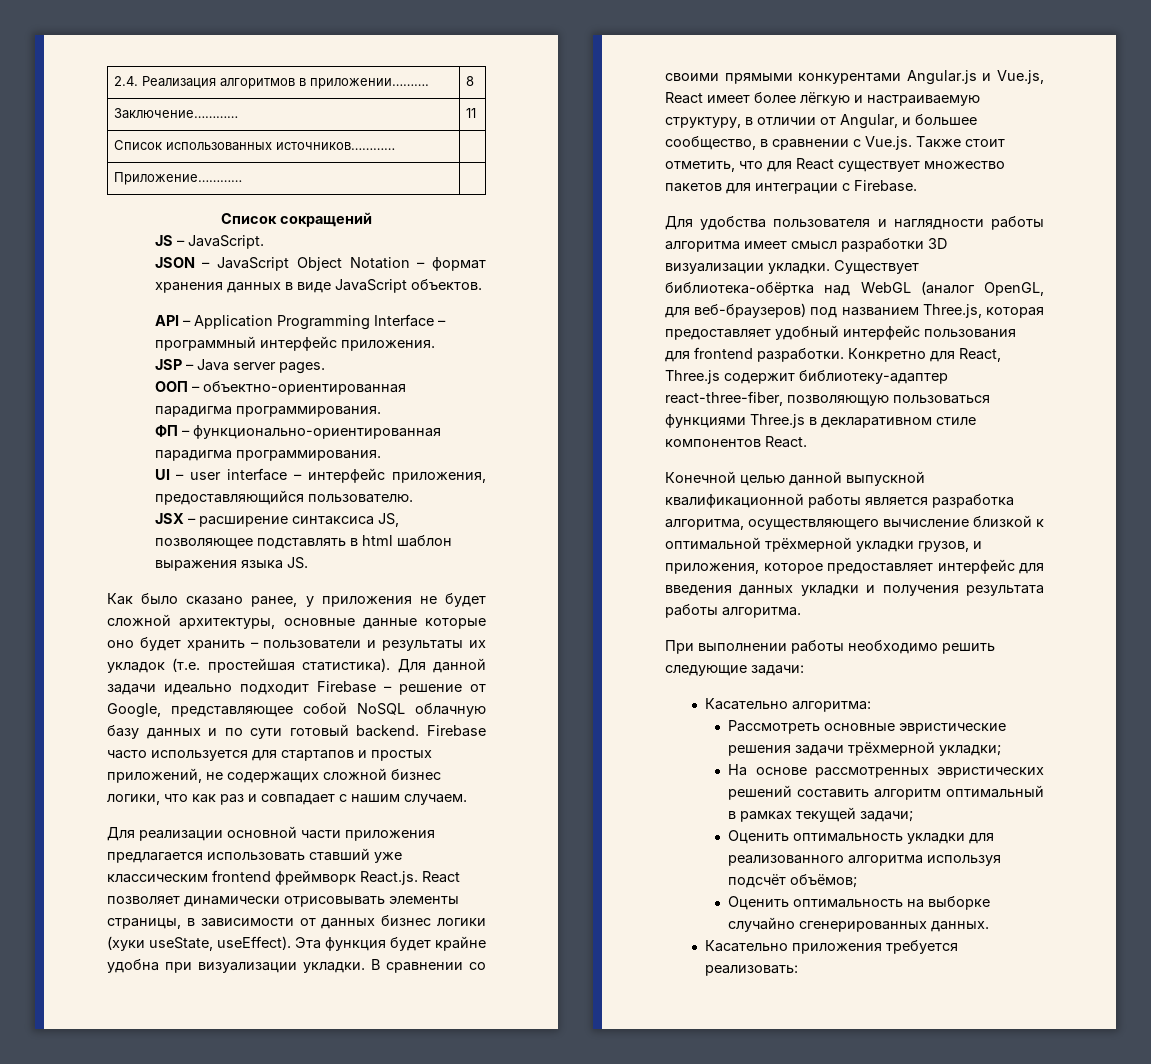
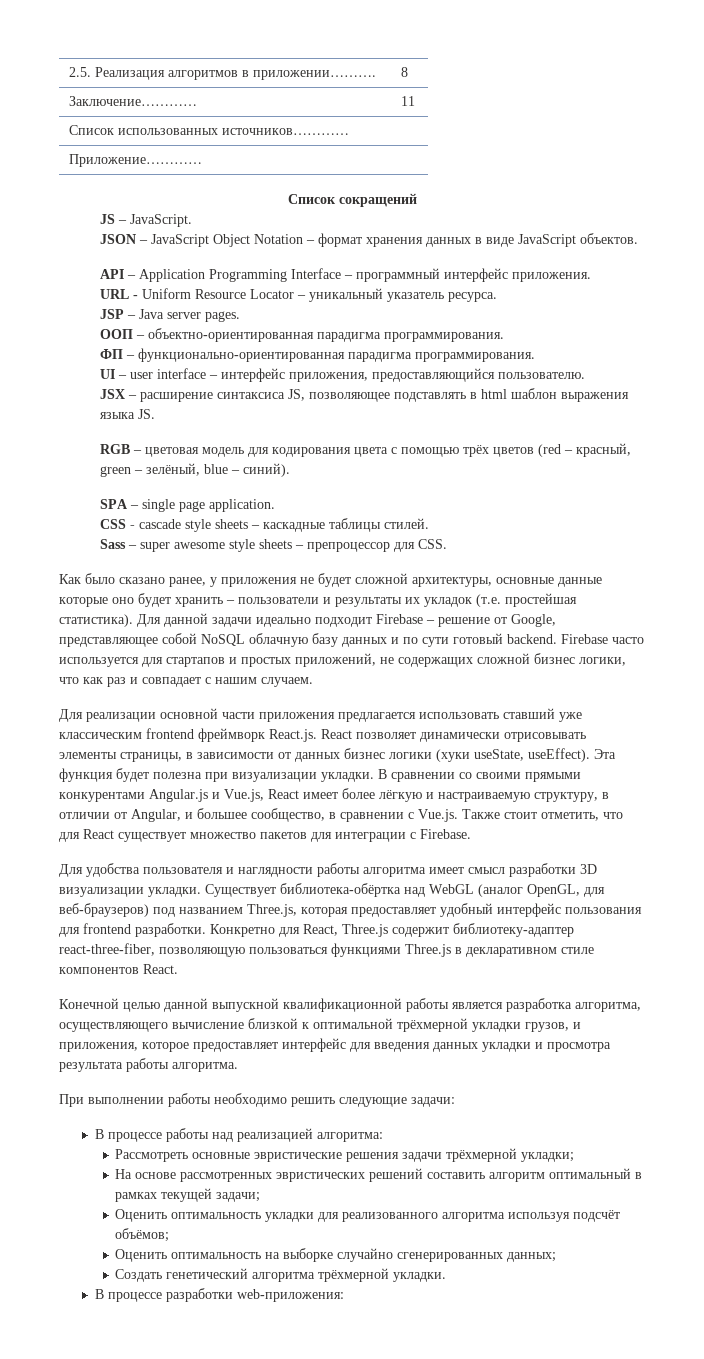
[113,76,138,86] 2.4. -> [69,67,92,77] 2.5.
(435, 345) none -> [99,288,497,302] // URL - Uniform Resource Locator – уникальный указатель ресурса.
(308, 563) none -> [99,443,631,457] [99,463,290,477] [99,499,275,512] [99,518,429,532] [99,539,447,552] // RGB – цветовая модель для кодирования цвета с помощью трёх цветов (red – красный, green – зелёный, blue – синий). // SPA – single page application. // CSS - cascade style sheets – каскадные таблицы стилей. // Sass – super awesome style sheets – препроцессор для CSS.
[435,936,486,951] [107,959,159,973] крайне удобна -> [153,772,202,779] полезна
[882,585,959,596] получения -> [547,1042,611,1052] просмотра
[704,698,788,710] Касательно -> [94,1128,313,1142] В процессе работы над реализацией
[931,921,990,932] [704,940,958,954] [704,965,798,976] данных. // Касательно приложения требуется реализовать: -> [507,1252,557,1262] [115,1268,447,1282] [94,1288,344,1302] данных; // Создать генетический алгоритма трёхмерной укладки. // В процессе разработки web-приложения:

